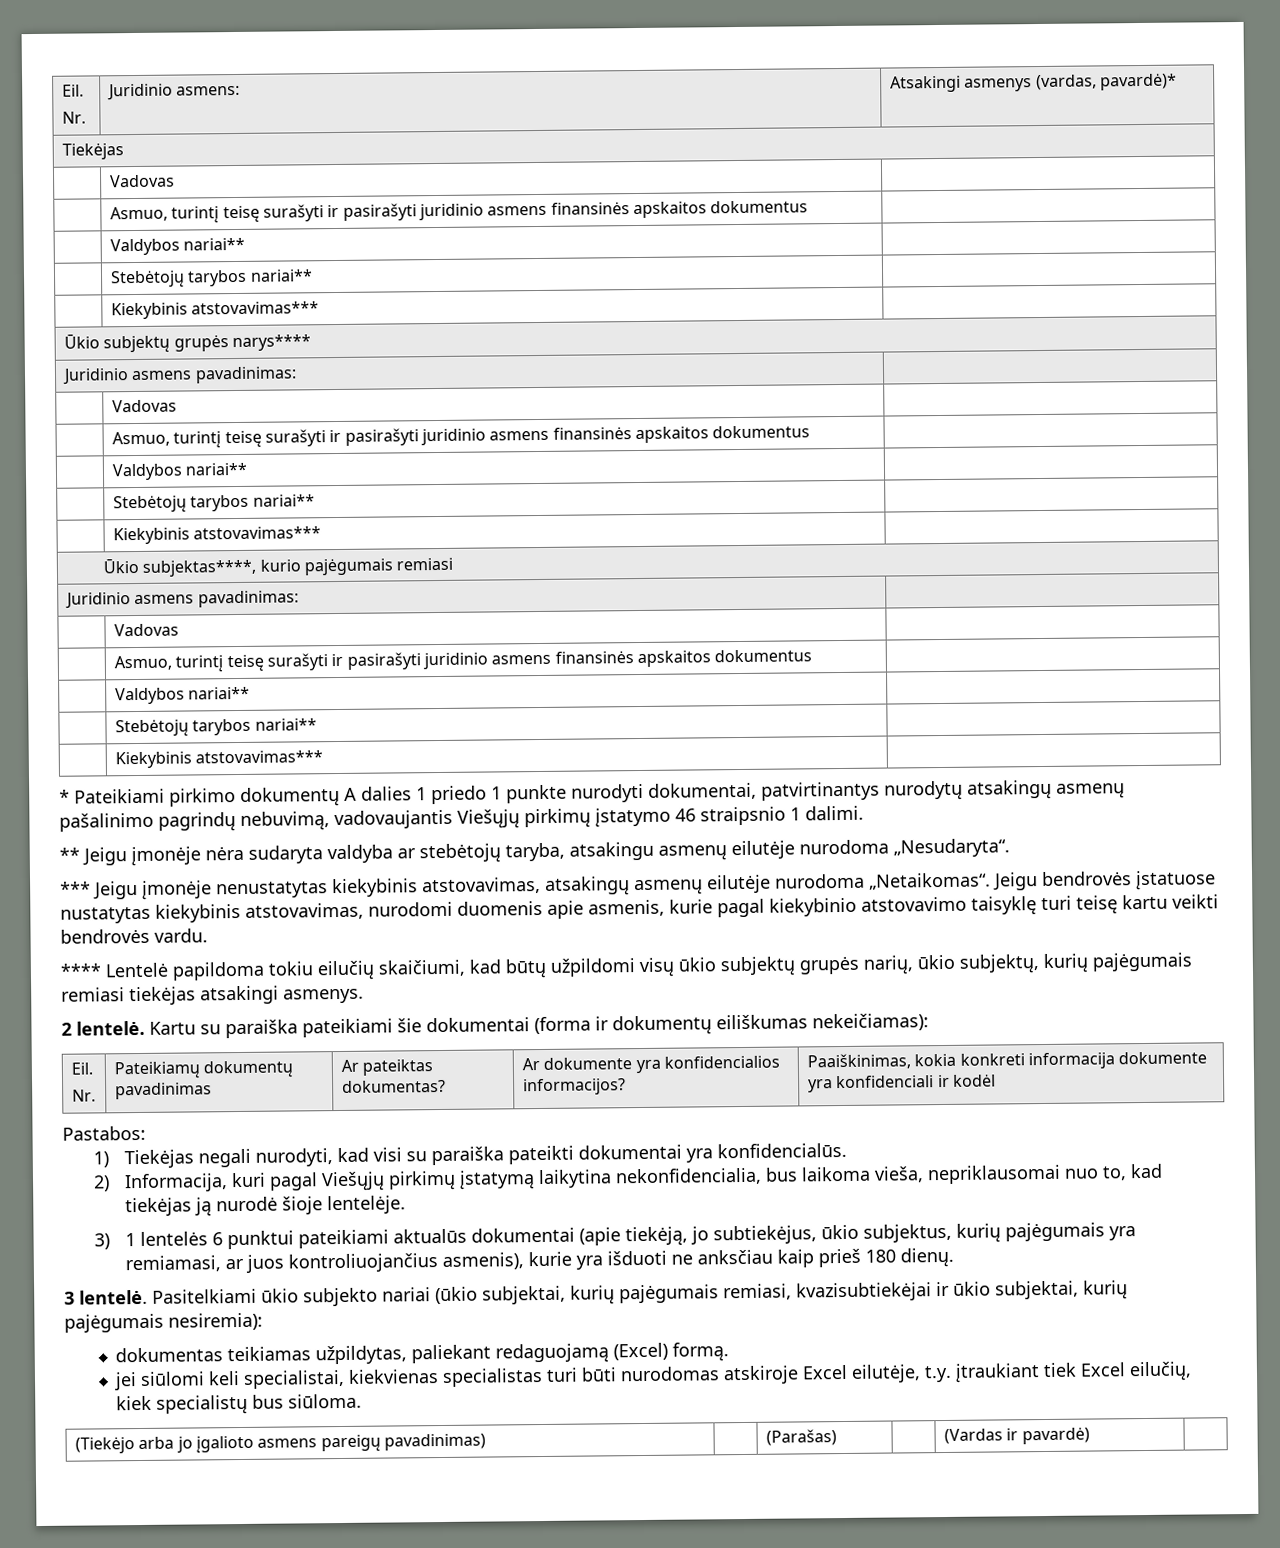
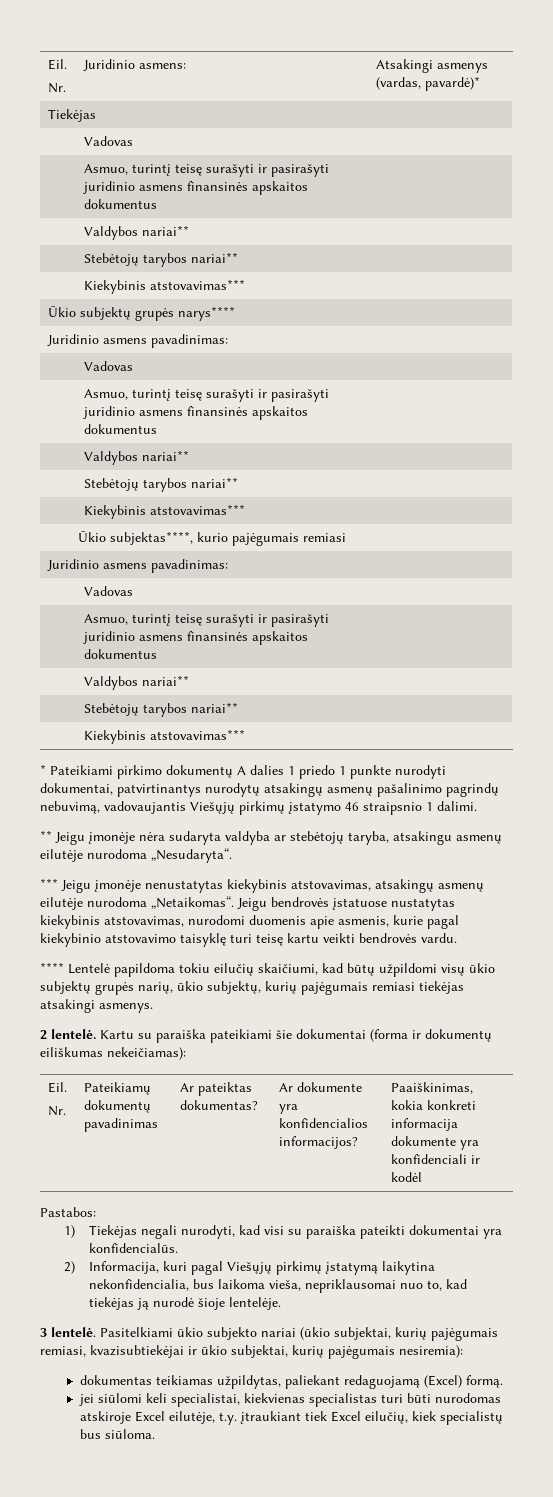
[93,1222,1136,1250] [124,1247,954,1273] // 3) 1 lentelės 6 punktui pateikiami aktualūs dokumentai (apie tiekėją, jo subtiekėjus, ūkio subjektus, kurių pajėgumais yra remiamasi, ar juos kontroliuojančius asmenis), kurie yra išduoti ne anksčiau kaip prieš 180 dienų. -> (281, 1303) none
[74,1433,486,1454] [765,1429,837,1446] [943,1427,1090,1445] // (Tiekėjo arba jo įgalioto asmens pareigų pavadinimas) | | (Parašas) | | (Vardas ir pavardė) | -> (155, 1434) none

